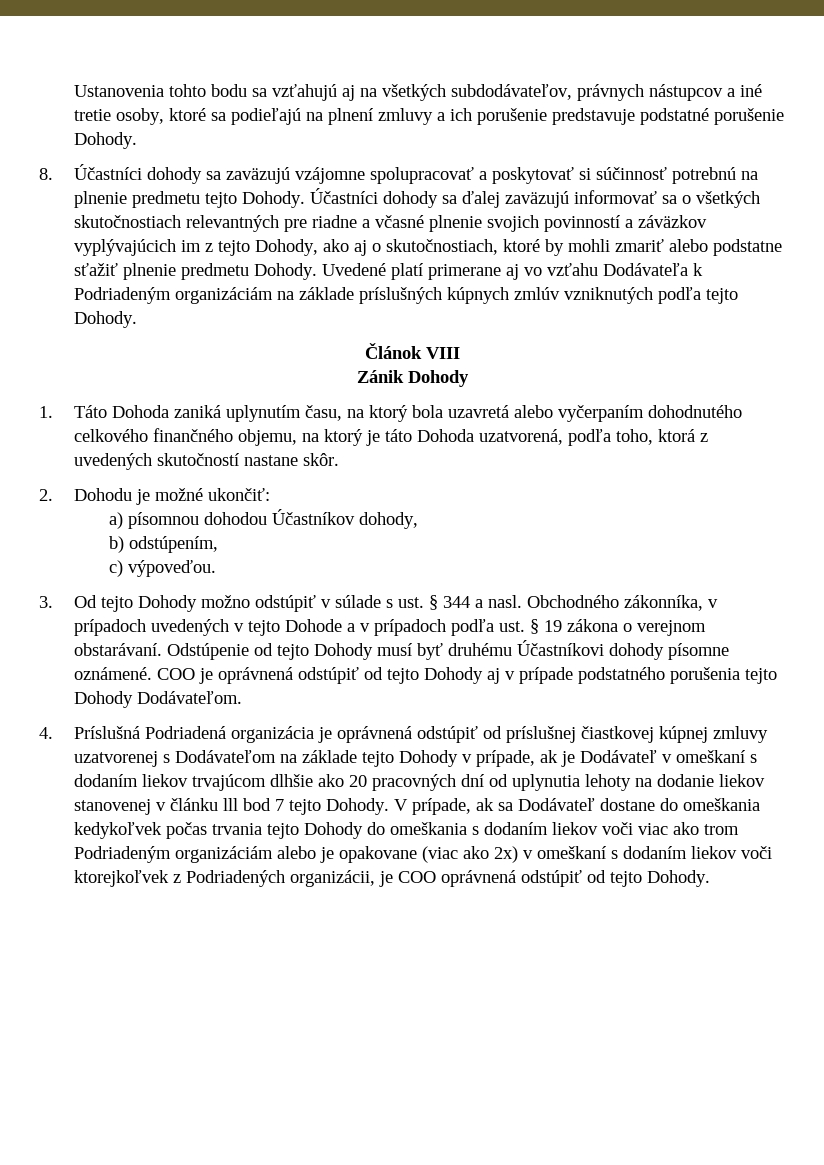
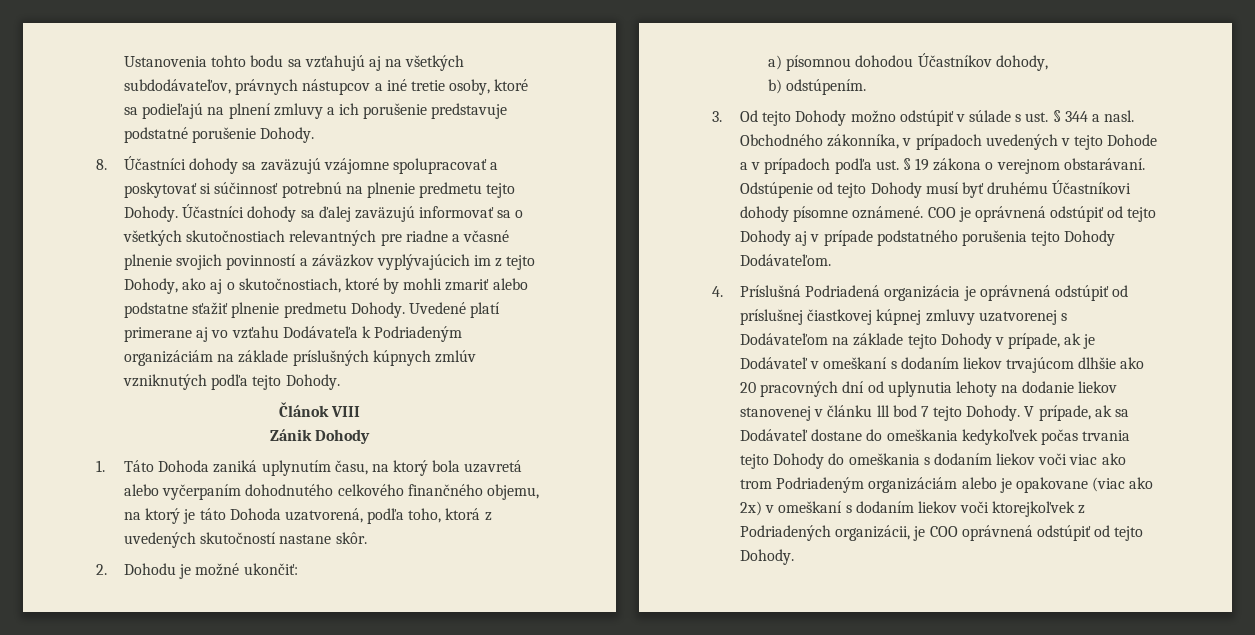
[129,536,219,553] [109,560,217,577] odstúpením, // c) výpoveďou. -> [786,79,867,95] odstúpením.

